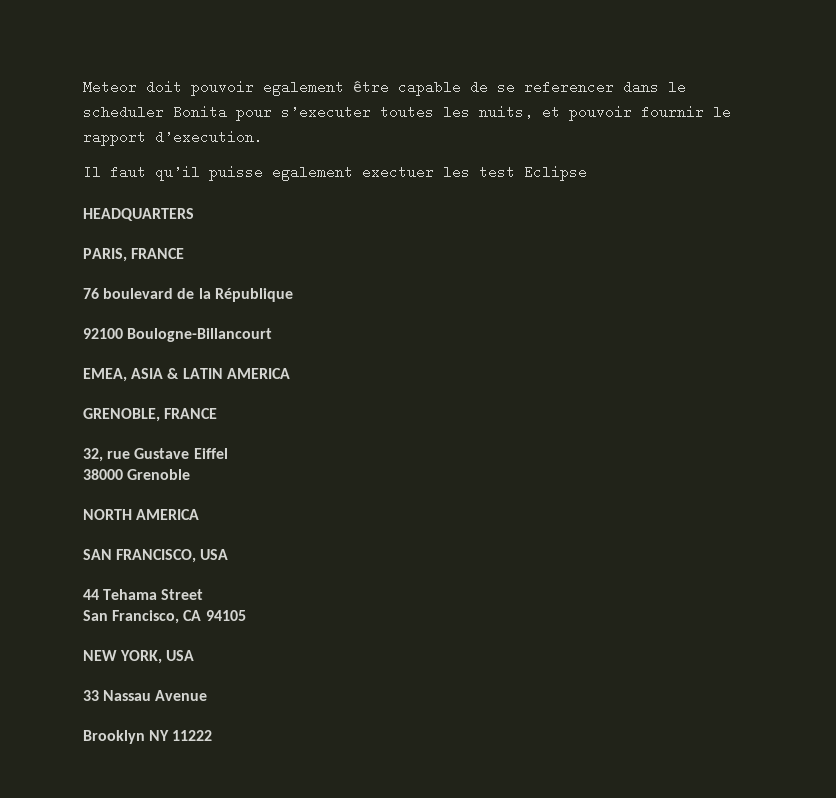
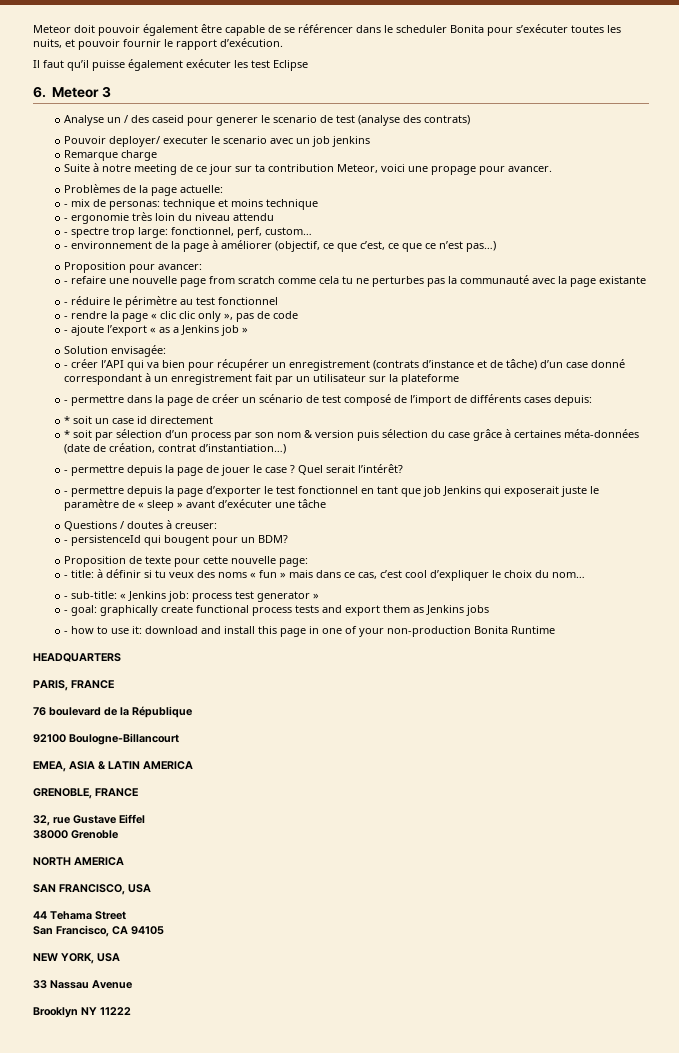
[263,80,344,96] egalement -> [143,24,198,36] également
[524,80,614,94] referencer -> [298,24,353,33] référencer
[281,105,371,119] s’executer -> [516,24,568,33] s’exécuter
[155,130,263,144] d’execution. -> [220,38,283,47] d’exécution.
[272,165,434,181] egalement exectuer -> [128,59,231,71] également exécuter
(587, 173) none -> [33,86,112,98] [64,115,471,126] [64,136,371,147] [64,150,158,161] [64,163,553,175] [64,184,224,196] [64,199,319,210] [64,212,275,224] [64,227,313,238] [64,240,497,252] [64,262,203,273] [64,275,647,287] [64,296,279,308] [64,311,299,322] [64,325,249,336] [64,345,167,357] [64,359,626,371] [64,373,460,385] [64,394,593,406] [64,416,214,424] [64,429,640,441] [64,443,287,454] [64,464,404,476] [64,486,600,497] [64,499,327,511] [64,520,218,531] [64,535,289,546] [64,556,309,567] [64,569,586,581] [64,591,320,602] [64,605,490,616] [64,626,556,637] // 6. Meteor 3 // Analyse un / des caseid pour generer le scenario de test (analyse des contrats) // Pouvoir deployer/ executer le scenario avec un job jenkins // Remarque charge // Suite à notre meeting de ce jour sur ta contribution Meteor, voici une propage pour avancer. // Problèmes de la page actuelle: // - mix de personas: technique et moins technique // - ergonomie très loin du niveau attendu // - spectre trop large: fonctionnel, perf, custom… // - environnement de la page à améliorer (objectif, ce que c’est, ce que ce n’est pas…) // Proposition pour avancer: // - refaire une nouvelle page from scratch comme cela tu ne perturbes pas la communauté avec la page existante // - réduire le périmètre au test fonctionnel // - rendre la page « clic clic only », pas de code // - ajoute l’export « as a Jenkins job » // Solution envisagée: // - créer l’API qui va bien pour récupérer un enregistrement (contrats d’instance et de tâche) d’un case donné correspondant à un enregistrement fait par un utilisateur sur la plateforme // - permettre dans la page de créer un scénario de test composé de l’import de différents cases depuis: // * soit un case id directement // * soit par sélection d’un process par son nom & version puis sélection du case grâce à certaines méta-données (date de création, contrat d’instantiation…) // - permettre depuis la page de jouer le case ? Quel serait l’intérêt? // - permettre depuis la page d’exporter le test fonctionnel en tant que job Jenkins qui exposerait juste le paramètre de « sleep » avant d’exécuter une tâche // Questions / doutes à creuser: // - persistenceId qui bougent pour un BDM? // Proposition de texte pour cette nouvelle page: // - title: à définir si tu veux des noms « fun » mais dans ce cas, c’est cool d’expliquer le choix du nom… // - sub-title: « Jenkins job: process test generator » // - goal: graphically create functional process tests and export them as Jenkins jobs // - how to use it: download and install this page in one of your non-production Bonita Runtime

